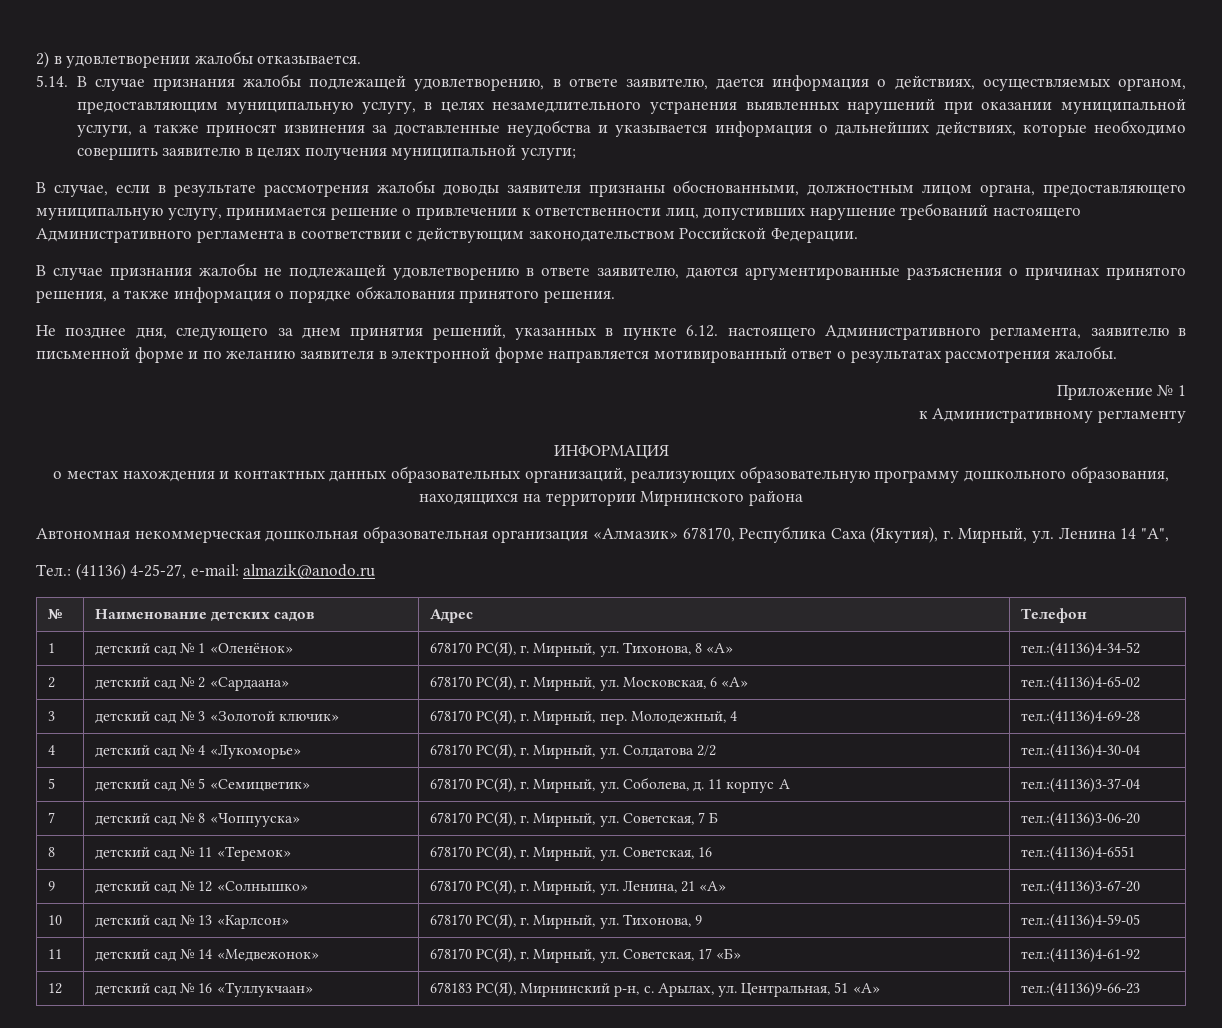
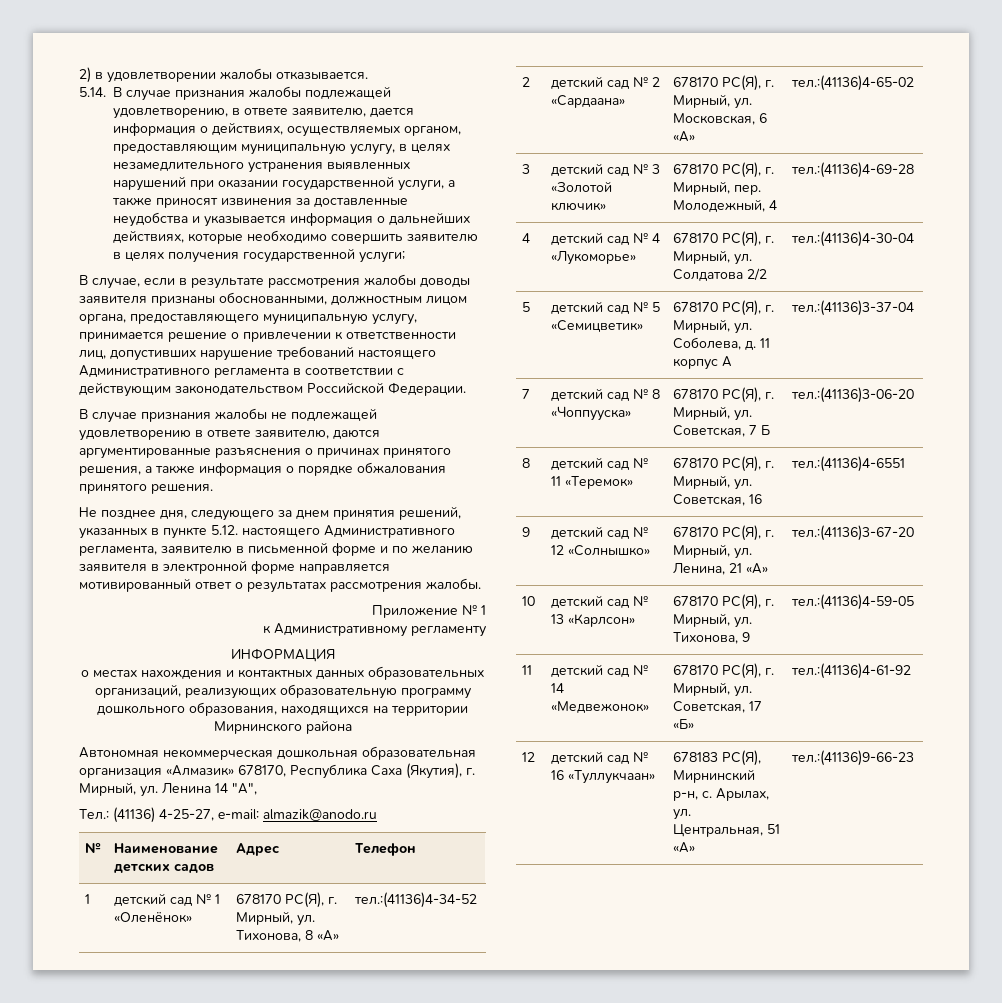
[1061,98,1186,114] муниципальной -> [282,176,394,191] государственной
[391,144,517,160] муниципальной -> [243,248,355,263] государственной
[686,325,719,337] 6.12. -> [211,525,238,535] 5.12.

